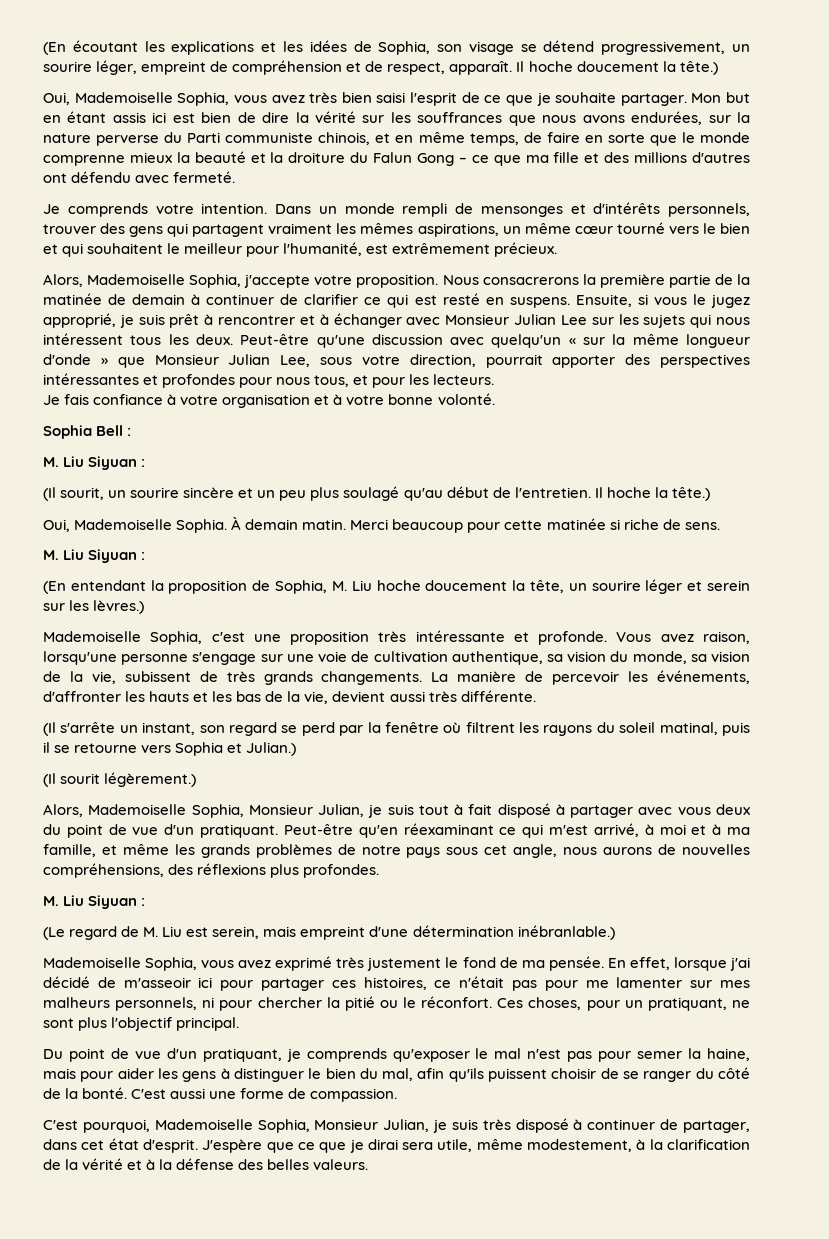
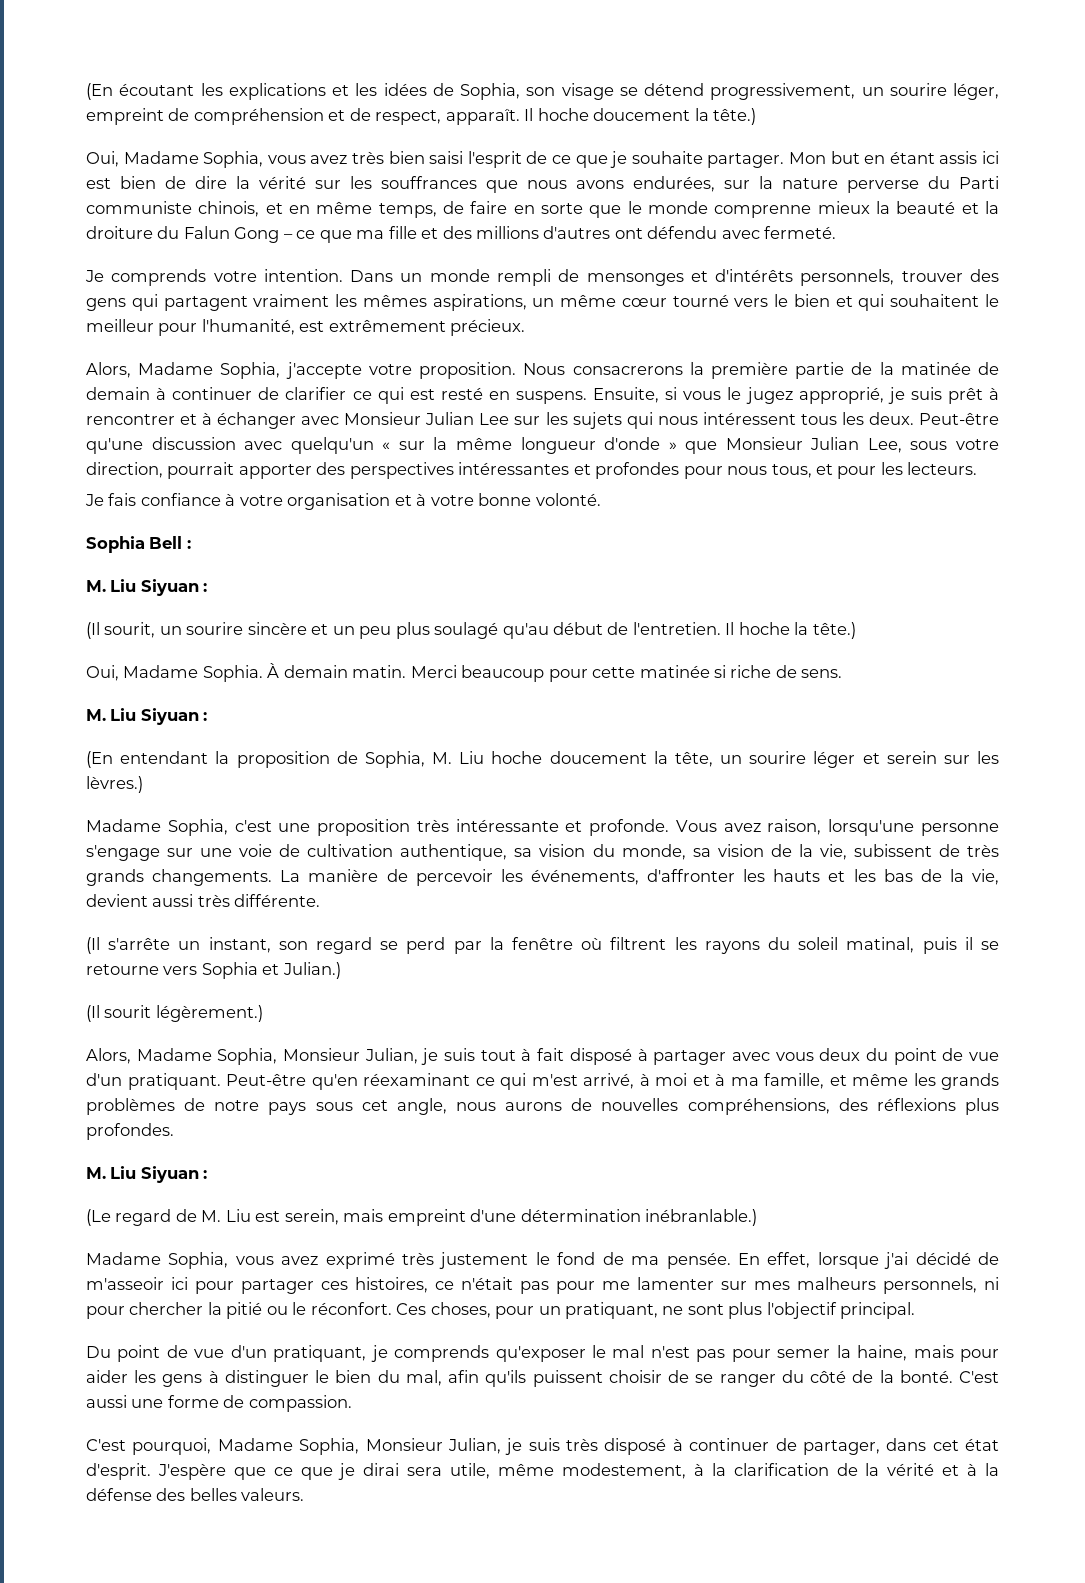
[74,92,173,103] Mademoiselle -> [123,151,199,164] Madame
[87,274,186,285] Mademoiselle -> [138,362,214,375] Madame
[74,519,173,530] Mademoiselle -> [123,665,199,678] Madame
[43,631,141,642] Mademoiselle -> [86,819,161,832] Madame
[88,804,187,815] Mademoiselle -> [136,1048,212,1061] Madame
[43,957,141,968] Mademoiselle -> [86,1252,161,1265] Madame
[154,1119,253,1130] Mademoiselle -> [217,1438,293,1451] Madame

